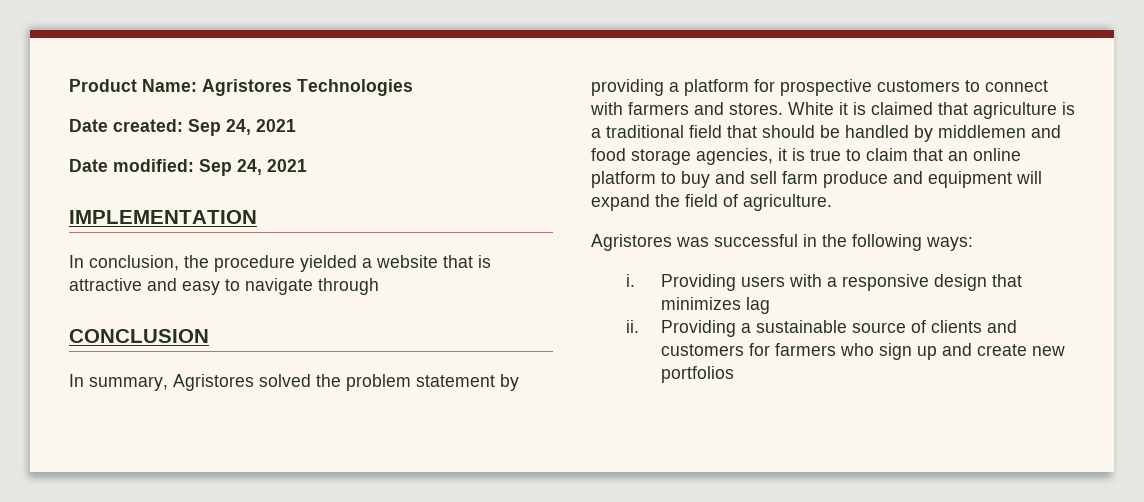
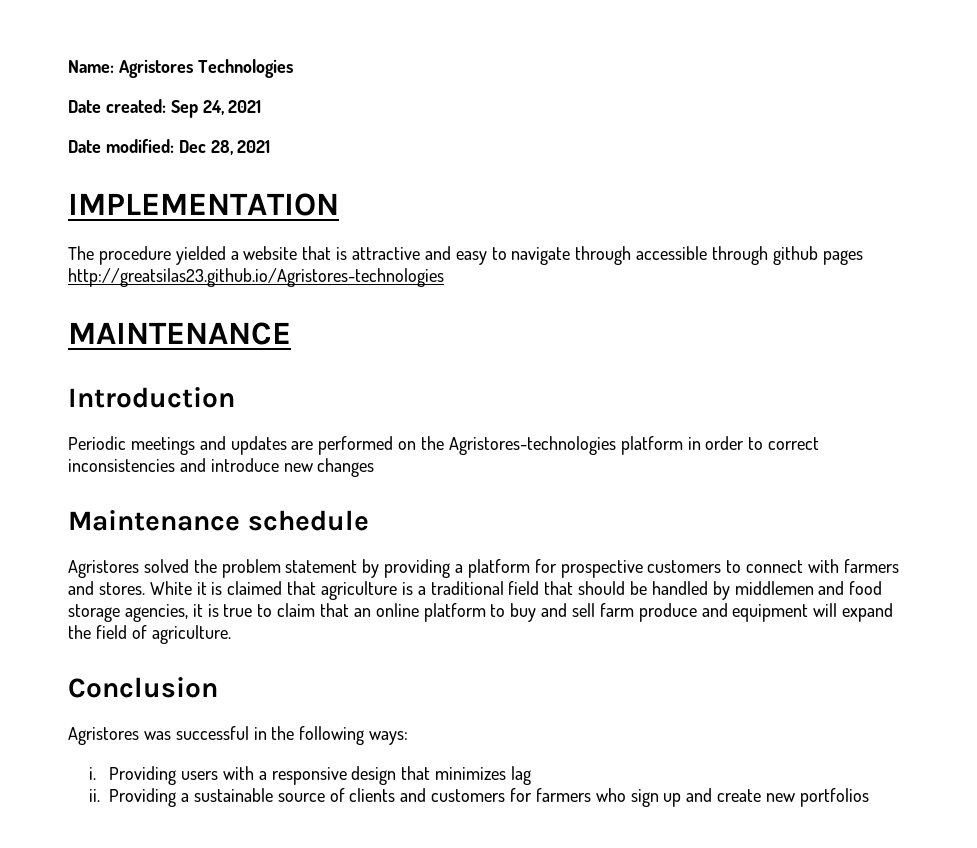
[69,79,137,92] Product -> (68, 66) none
[199,159,262,176] Sep 24, -> [178,140,233,155] Dec 28,
[69,255,209,271] In conclusion, the -> [68,246,94,260] The
[69,329,209,343] [69,374,168,391] // CONCLUSION // In summary, -> [636,246,863,265] [68,268,444,287] [68,322,291,345] [68,387,235,408] [68,436,820,455] [68,458,375,477] [68,510,369,531] accessible through github pages http://greatsilas23.github.io/Agristores-technologies // MAINTENANCE // Introduction // Periodic meetings and updates are performed on the Agristores-technologies platform in order to correct inconsistencies and introduce new changes // Maintenance schedule //
(832, 202) none -> [68,677,218,698] // Conclusion

